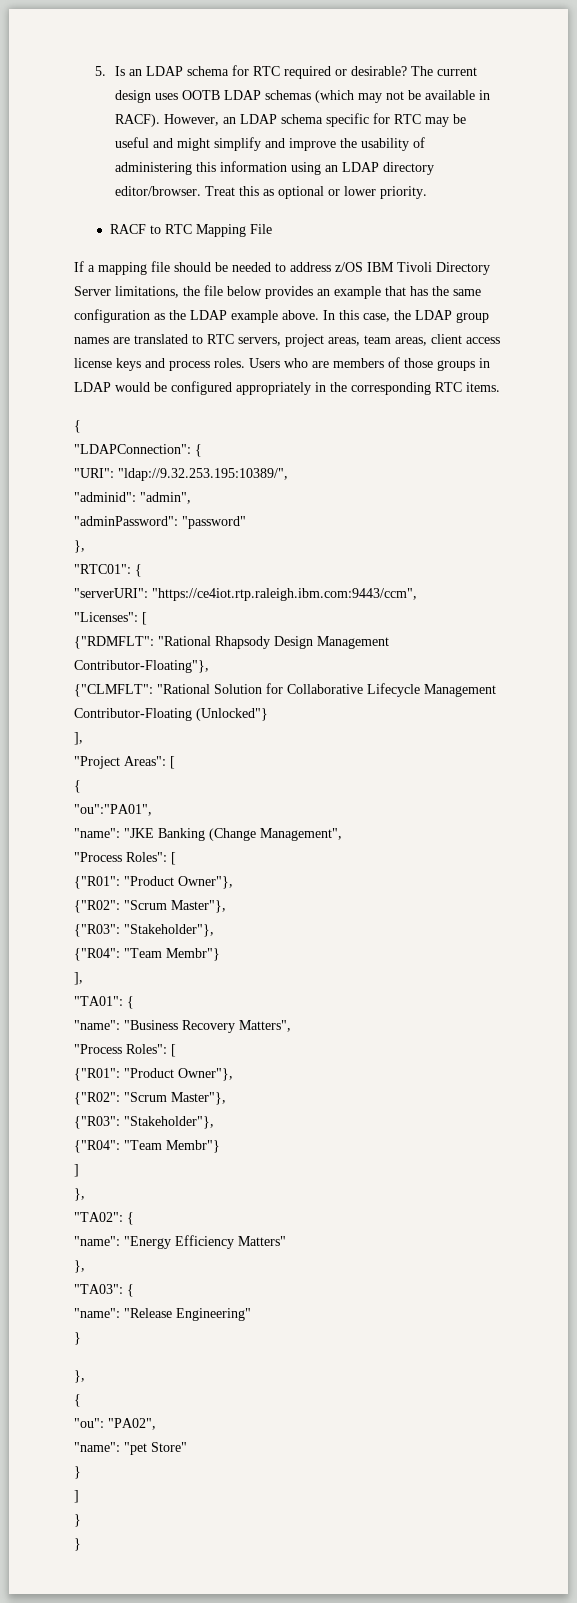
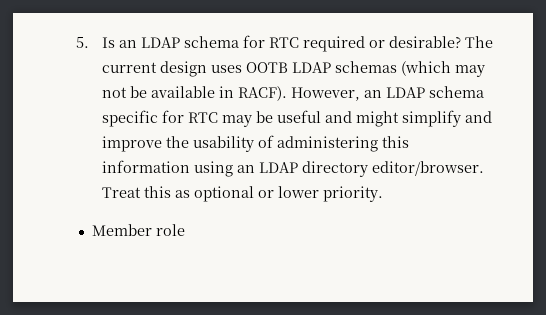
[109,224,272,237] [74,261,490,275] [74,285,481,299] [74,309,489,323] [74,334,500,347] [74,357,490,371] [74,381,500,395] [74,420,81,433] [74,444,202,457] [74,468,288,481] [74,492,191,504] [74,516,246,529] [74,540,85,553] [74,564,142,577] [74,588,417,601] [74,612,147,625] [74,636,389,649] [74,660,209,673] [74,683,496,697] [74,708,268,721] [74,732,83,745] [74,756,175,769] [74,780,81,793] [74,804,152,816] [74,828,342,841] [74,852,176,865] [74,876,233,889] [74,900,226,913] [74,924,214,937] [74,948,220,961] [74,972,83,985] [74,996,134,1009] [74,1020,291,1033] [74,1044,176,1057] [74,1068,233,1081] [74,1092,226,1105] [74,1116,214,1129] [74,1140,220,1153] [74,1164,79,1177] [74,1188,85,1201] [74,1212,134,1225] [74,1235,286,1249] [74,1260,85,1273] [74,1284,134,1297] [74,1308,251,1321] [74,1332,81,1345] [74,1370,85,1383] [74,1394,81,1407] [74,1418,156,1430] [74,1442,187,1455] [74,1466,81,1479] [74,1490,79,1503] [74,1514,81,1527] [74,1538,81,1551] RACF to RTC Mapping File // If a mapping file should be needed to address z/OS IBM Tivoli Directory Server limitations, the file below provides an example that has the same configuration as the LDAP example above. In this case, the LDAP group names are translated to RTC servers, project areas, team areas, client access license keys and process roles. Users who are members of those groups in LDAP would be configured appropriately in the corresponding RTC items. // { // "LDAPConnection": { // "URI": "ldap://9.32.253.195:10389/", // "adminid": "admin", // "adminPassword": "password" // }, // "RTC01": { // "serverURI": "https://ce4iot.rtp.raleigh.ibm.com:9443/ccm", // "Licenses": [ // {"RDMFLT": "Rational Rhapsody Design Management Contributor-Floating"}, // {"CLMFLT": "Rational Solution for Collaborative Lifecycle Management Contributor-Floating (Unlocked"} // ], // "Project Areas": [ // { // "ou":"PA01", // "name": "JKE Banking (Change Management", // "Process Roles": [ // {"R01": "Product Owner"}, // {"R02": "Scrum Master"}, // {"R03": "Stakeholder"}, // {"R04": "Team Membr"} // ], // "TA01": { // "name": "Business Recovery Matters", // "Process Roles": [ // {"R01": "Product Owner"}, // {"R02": "Scrum Master"}, // {"R03": "Stakeholder"}, // {"R04": "Team Membr"} // ] // }, // "TA02": { // "name": "Energy Efficiency Matters" // }, // "TA03": { // "name": "Release Engineering" // } // }, // { // "ou": "PA02", // "name": "pet Store" // } // ] // } // } -> [91,224,185,236] Member role

